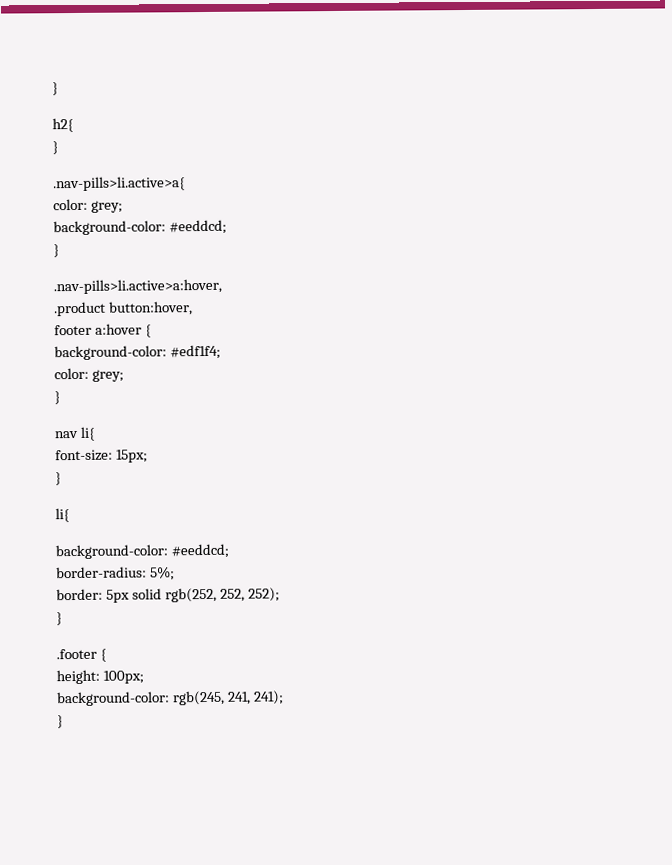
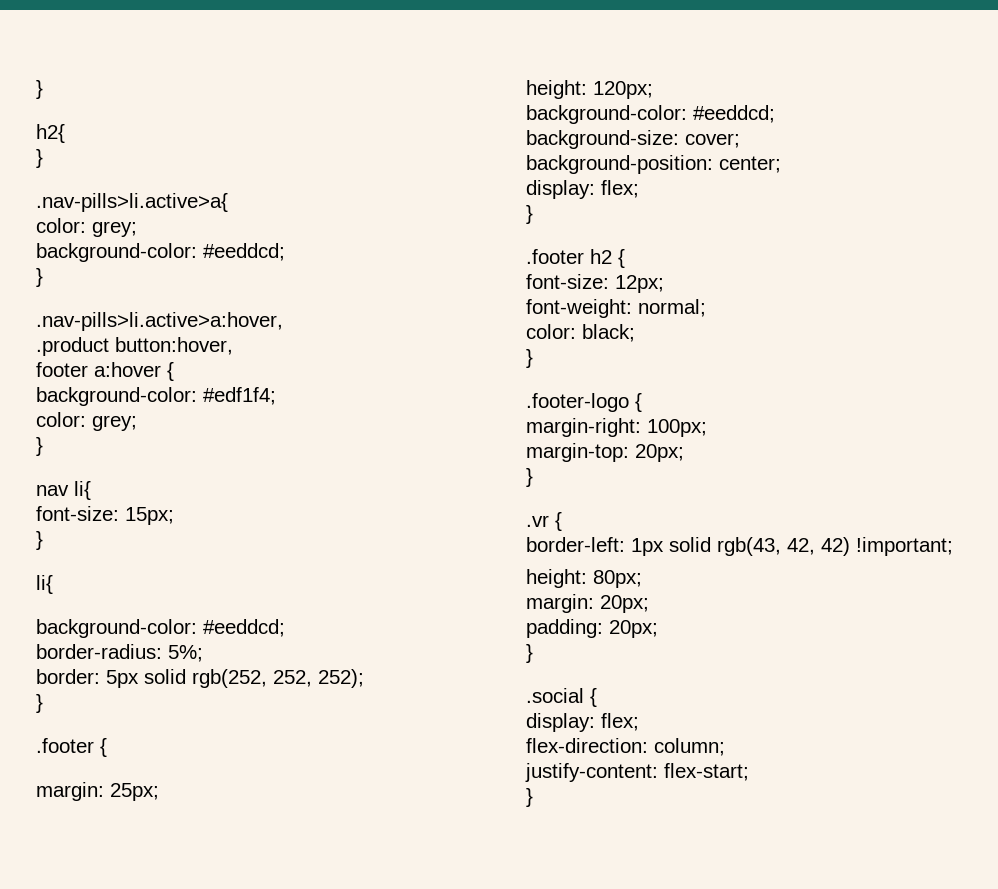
[56,669,144,685] [56,690,284,707] // height: 100px; // background-color: rgb(245, 241, 241); -> [36,782,159,801] [526,80,653,99] [526,105,775,124] [526,130,740,149] [526,155,781,174] [526,180,639,199] [526,205,533,224] [526,249,625,268] [526,274,664,293] [526,299,706,318] [526,324,635,342] [526,349,533,368] [526,393,642,412] [526,418,707,437] [526,443,684,462] [526,468,533,487] [526,512,562,531] [526,537,953,556] [526,569,642,588] [526,594,649,613] [526,619,658,638] [526,644,533,663] [526,688,597,707] [526,713,639,732] [526,738,725,756] [525,763,749,782] // margin: 25px; // height: 120px; // background-color: #eeddcd; // background-size: cover; // background-position: center; // display: flex; // } // .footer h2 { // font-size: 12px; // font-weight: normal; // color: black; // } // .footer-logo { // margin-right: 100px; // margin-top: 20px; // } // .vr { // border-left: 1px solid rgb(43, 42, 42) !important; // height: 80px; // margin: 20px; // padding: 20px; // } // .social { // display: flex; // flex-direction: column; // justify-content: flex-start;

